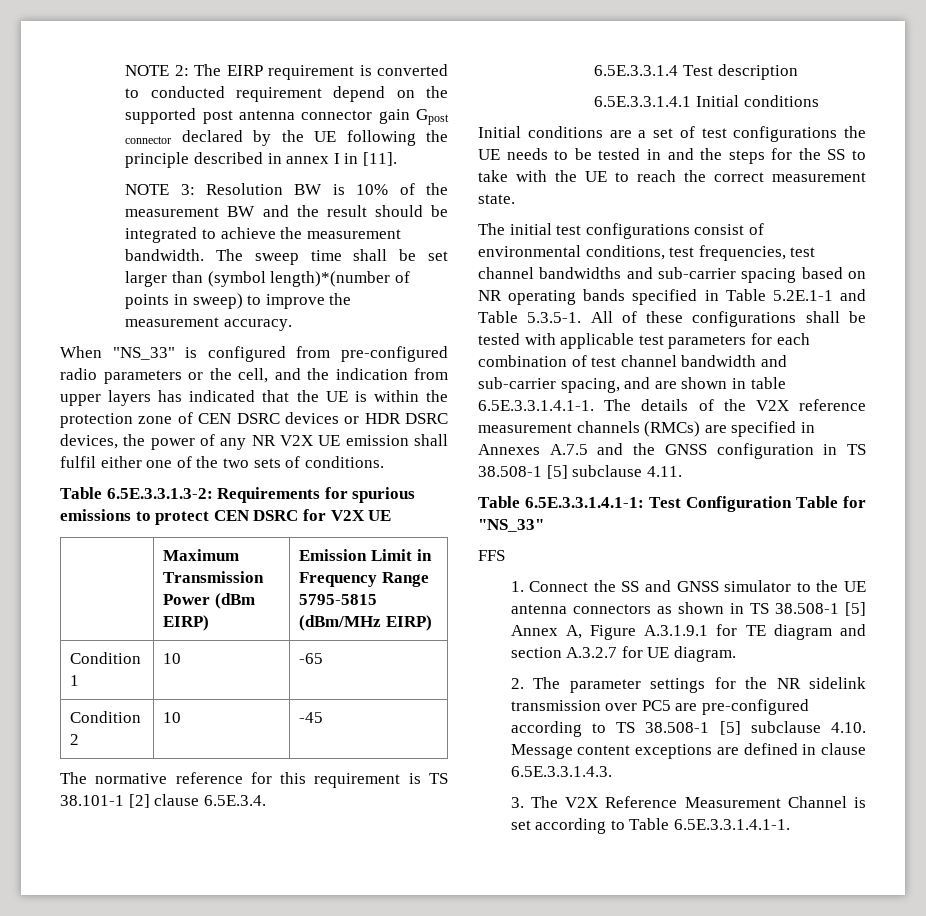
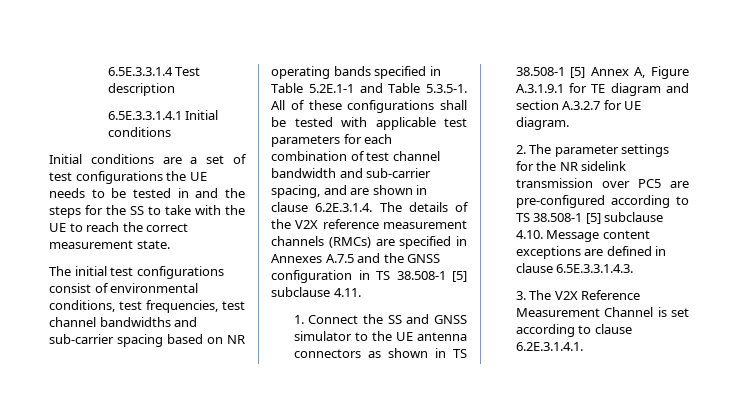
[125,64,448,80] [125,86,448,102] [125,108,449,125] [125,130,448,146] [125,152,397,168] [125,183,449,195] [125,205,448,217] [125,227,401,243] [125,249,448,265] [125,271,410,287] [125,293,352,309] [125,317,292,331] [60,346,448,362] [60,368,448,384] [60,390,448,406] [60,412,448,428] [60,434,448,450] [60,456,384,468] [60,487,416,503] [60,509,392,525] [163,549,240,561] [163,571,265,583] [163,593,255,609] [163,615,210,631] [299,549,432,561] [299,572,429,587] [299,594,378,605] [299,615,432,631] [70,652,142,664] [70,675,80,686] [163,653,182,664] [299,653,324,664] [70,711,142,723] [70,734,80,745] [163,712,182,723] [299,712,324,723] [60,772,448,788] [60,794,266,808] NOTE 2: The EIRP requirement is converted to conducted requirement depend on the supported post antenna connector gain Gpost connector declared by the UE following the principle described in annex I in [11]. // NOTE 3: Resolution BW is 10% of the measurement BW and the result should be integrated to achieve the measurement bandwidth. The sweep time shall be set larger than (symbol length)*(number of points in sweep) to improve the measurement accuracy. // When "NS_33" is configured from pre-configured radio parameters or the cell, and the indication from upper layers has indicated that the UE is within the protection zone of CEN DSRC devices or HDR DSRC devices, the power of any NR V2X UE emission shall fulfil either one of the two sets of conditions. // Table 6.5E.3.3.1.3-2: Requirements for spurious emissions to protect CEN DSRC for V2X UE // | Maximum Transmission Power (dBm EIRP) | Emission Limit in Frequency Range 5795-5815 (dBm/MHz EIRP) // Condition 1 | 10 | -65 // Condition 2 | 10 | -45 // The normative reference for this requirement is TS 38.101-1 [2] clause 6.5E.3.4. // -> (107, 71) none
[750,377,786,389] [478,400,594,411] table 6.5E.3.3.1.4.1-1. -> [271,202,373,212] clause 6.2E.3.1.4.
[478,496,866,512] [478,519,544,532] [478,550,505,561] // Table 6.5E.3.3.1.4.1-1: Test Configuration Table for "NS_33" // FFS -> (361, 292) none
[629,818,791,830] Table 6.5E.3.3.1.4.1-1. -> [594,324,632,334] [515,342,583,351] clause 6.2E.3.1.4.1.

